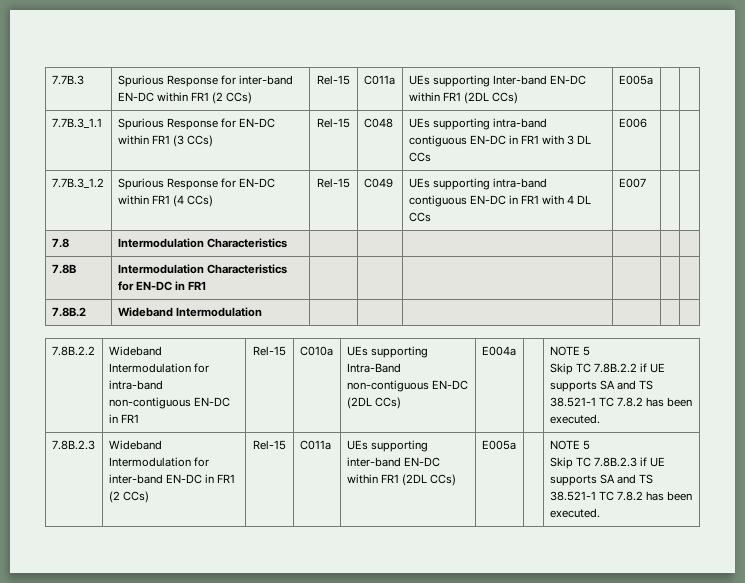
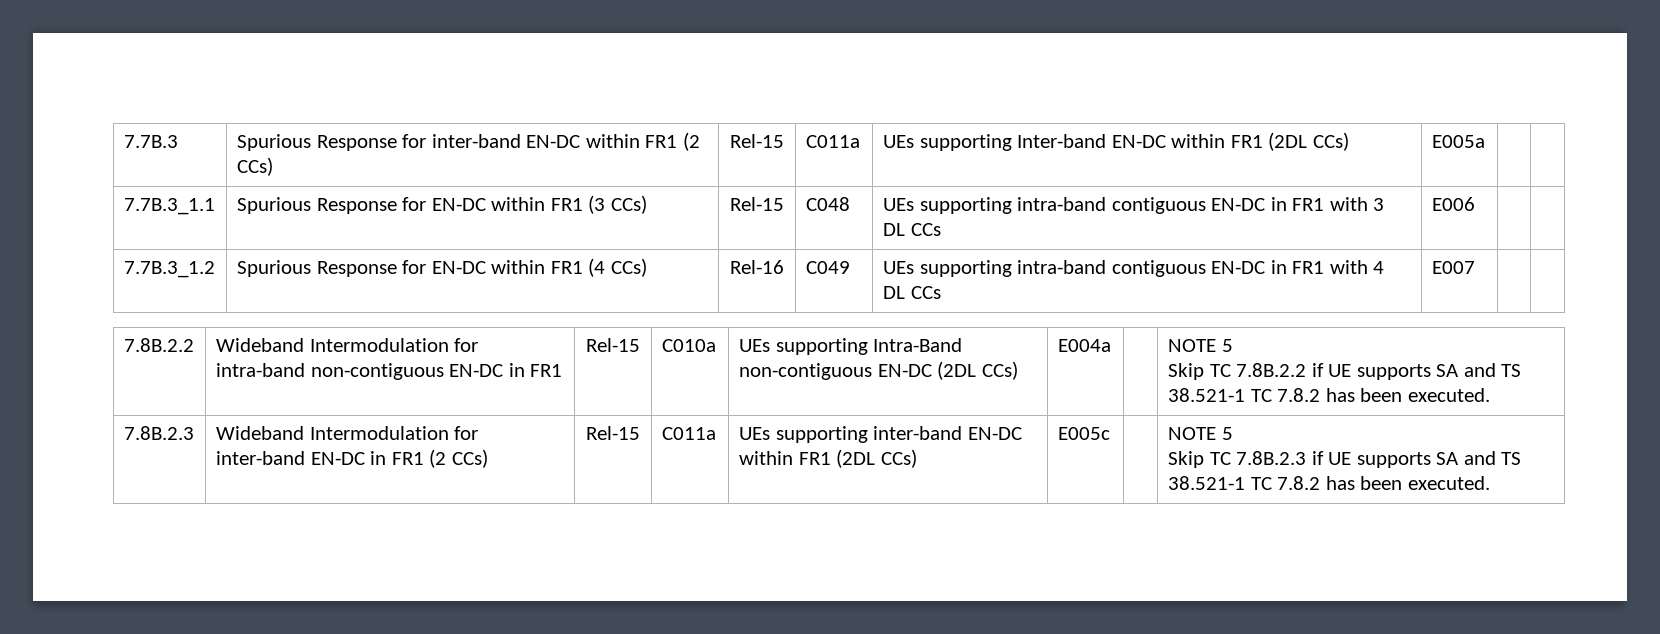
[317,178,350,188] Rel-15 -> [730,260,784,274] Rel-16
[51,238,69,248] [117,238,287,248] [51,264,76,274] [117,264,287,274] [117,281,207,291] [51,307,86,317] [117,307,262,317] // 7.8 | Intermodulation Characteristics | | | | | | // 7.8B | Intermodulation Characteristics for EN-DC in FR1 | | | | | | // 7.8B.2 | Wideband Intermodulation | | | | | | -> (1475, 267) none
[481,440,516,450] E005a -> [1057,427,1110,440] E005c

